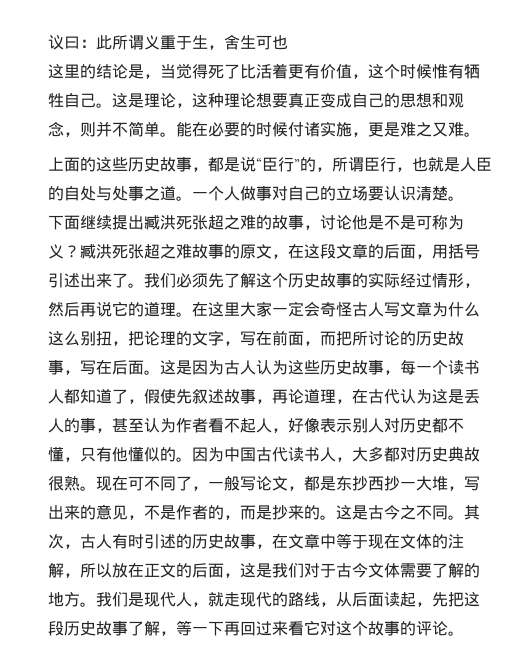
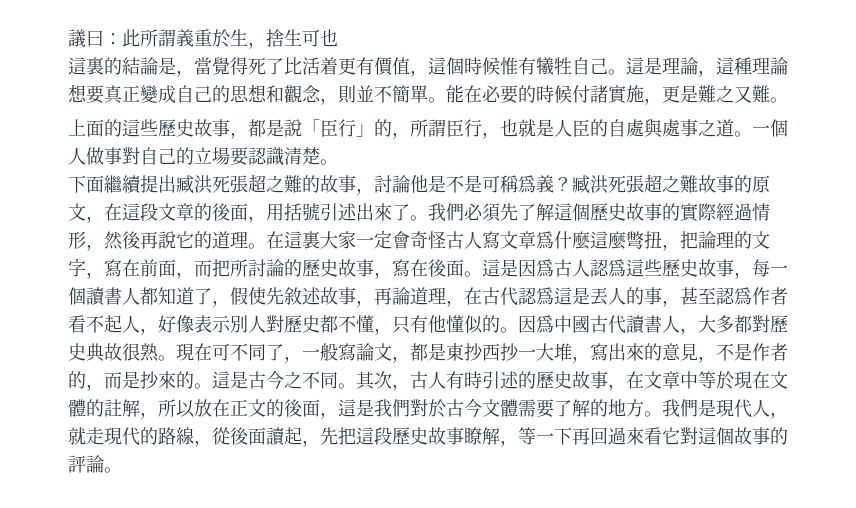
[48,35,64,50] 议 -> [68,29,86,48] 議
[128,34,288,50] [48,63,480,79] [48,93,256,108] 谓义重于生，舍生可也 // 这里的结论是，当觉得死了比活着更有价值，这个时候惟有牺牲自己。这是理论，这种理论 -> [158,29,338,49] [68,57,788,77] 謂義重於生，捨生可也 // 這裏的結論是，當覺得死了比活着更有價值，這個時候惟有犧牲自己。這是理論，這種理論
[320,93,336,108] 变 -> [140,85,158,103] 變
[448,93,464,108] [48,121,464,137] 观念，则并不简单。能在必要的时候付诸实施，更是难之又难 -> [284,85,770,105] 觀念，則並不簡單。能在必要的時候付諸實施，更是難之又難
[96,157,144,172] 这些历 -> [122,119,176,137] 這些歷
[240,156,364,172] 说“臣行”的，所谓 -> [284,119,446,139] 說「臣行」的，所謂
[80,186,128,201] 处与处 -> [626,118,680,138] 處與處
[208,186,416,201] 个人做事对自己的立场要认识 -> [770,119,788,137] [68,147,284,166] 個人做事對自己的立場要認識
[80,215,112,230] 继续 -> [104,175,142,194] 繼續
[192,215,256,230] 张超之难 -> [230,174,302,193] 張超之難
[320,215,352,230] 讨论 -> [374,175,410,193] 討論
[432,215,464,230] [48,244,64,259] 称为义 -> [500,175,554,193] 稱爲義
[128,244,192,259] 张超之难 -> [626,174,698,193] 張超之難
[304,244,320,259] 这 -> [122,203,140,221] 這
[384,244,400,259] 后 -> [212,203,231,221] 後
[464,244,480,259] [48,272,432,288] 号引述出来了。我们必须先了解这个历史故事的实际经过 -> [302,203,752,222] 號引述出來了。我們必須先了解這個歷史故事的實際經過
[64,301,112,317] 后再说 -> [122,231,176,249] 後再說
[208,302,240,317] 这里 -> [284,231,320,249] 這裏
[304,301,320,317] 会 -> [392,231,410,249] 會
[384,302,480,317] [48,331,160,346] 写文章为什么这么别扭，把论 -> [482,231,716,251] 寫文章爲什麼這麼彆扭，把論
[240,331,256,346] 写 -> [104,259,122,277] 寫
[368,331,464,346] [48,360,336,375] 讨论的历史故事，写在后面。这是因为古人认为这些历 -> [248,259,680,279] 討論的歷史故事，寫在後面。這是因爲古人認爲這些歷
[432,360,480,375] 个读书 -> [68,287,122,306] 個讀書
[192,389,208,404] 叙 -> [284,287,302,305] 敘
[288,389,304,404] 论 -> [392,287,410,305] 論
[400,389,480,404] 认为这是丢 -> [518,287,608,306] 認爲這是丟
[144,418,176,433] 认为 -> [716,287,752,305] 認爲
[352,418,416,433] 别人对历 -> [230,315,302,333] 別人對歷
[208,447,320,462] 为中国古代读书 -> [536,315,662,334] 爲中國古代讀書
[400,447,432,462] 对历 -> [752,315,788,333] 對歷
[96,476,112,491] 现 -> [176,343,194,361] 現
[240,476,272,491] 写论 -> [338,343,374,361] 寫論
[336,476,352,491] 东 -> [446,343,464,361] 東
[464,476,480,491] [48,504,128,520] 写出来的意见 -> [590,343,698,361] 寫出來的意見
[288,505,352,520] 来的。这 -> [158,371,230,389] 來的。這
[128,534,208,549] 时引述的历 -> [464,371,554,389] 時引述的歷
[352,534,464,549] 于现在文体的注 -> [716,371,788,390] [68,399,122,417] 於現在文體的註
[192,563,400,578] 后面，这是我们对于古今文体 -> [284,399,518,419] 後面，這是我們對於古今文體
[112,592,160,607] 们是现 -> [680,399,734,417] 們是現
[240,592,480,607] [48,620,448,636] 现代的路线，从后面读起，先把这段历史故事了解，等一下再回过来看它对这个故事的评论 -> [104,427,788,447] [68,455,104,473] 現代的路線，從後面讀起，先把這段歷史故事瞭解，等一下再回過來看它對這個故事的評論

